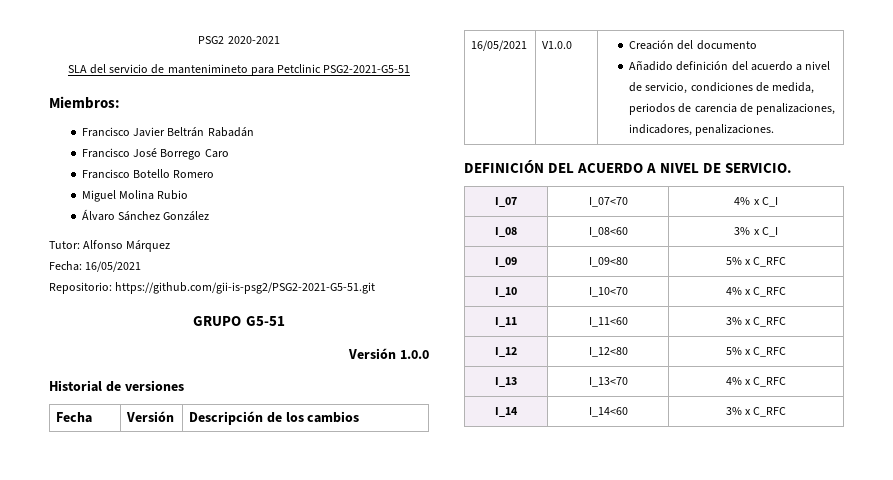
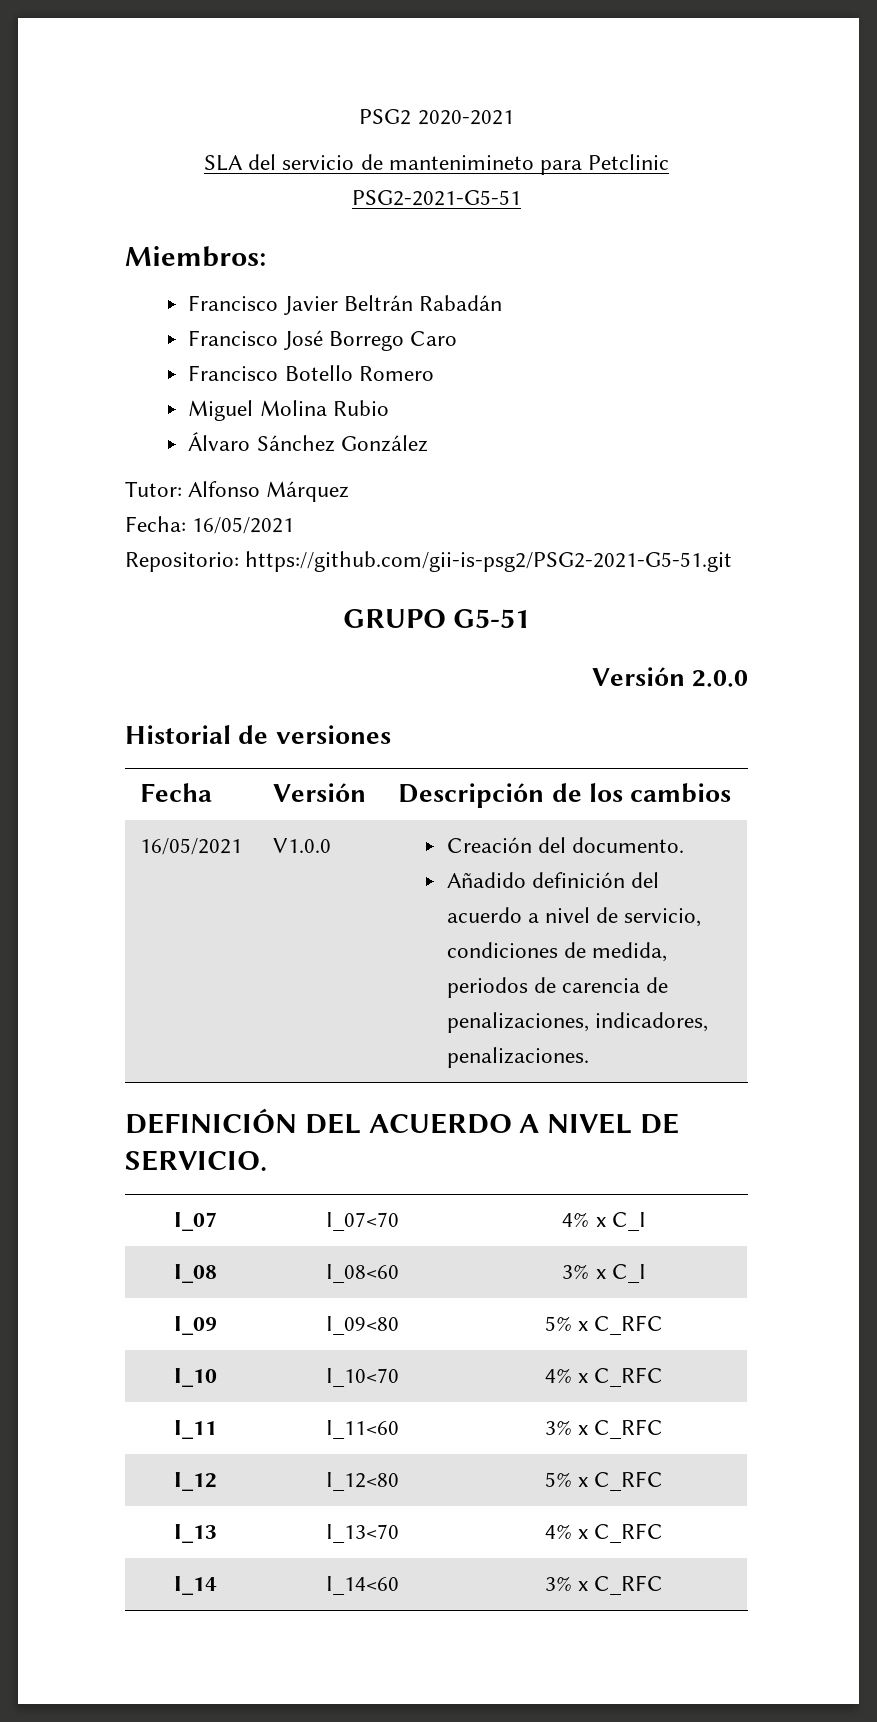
[400,350,429,359] 1.0.0 -> [692,670,748,687] 2.0.0
[696,40,757,50] documento -> [571,837,684,853] documento.

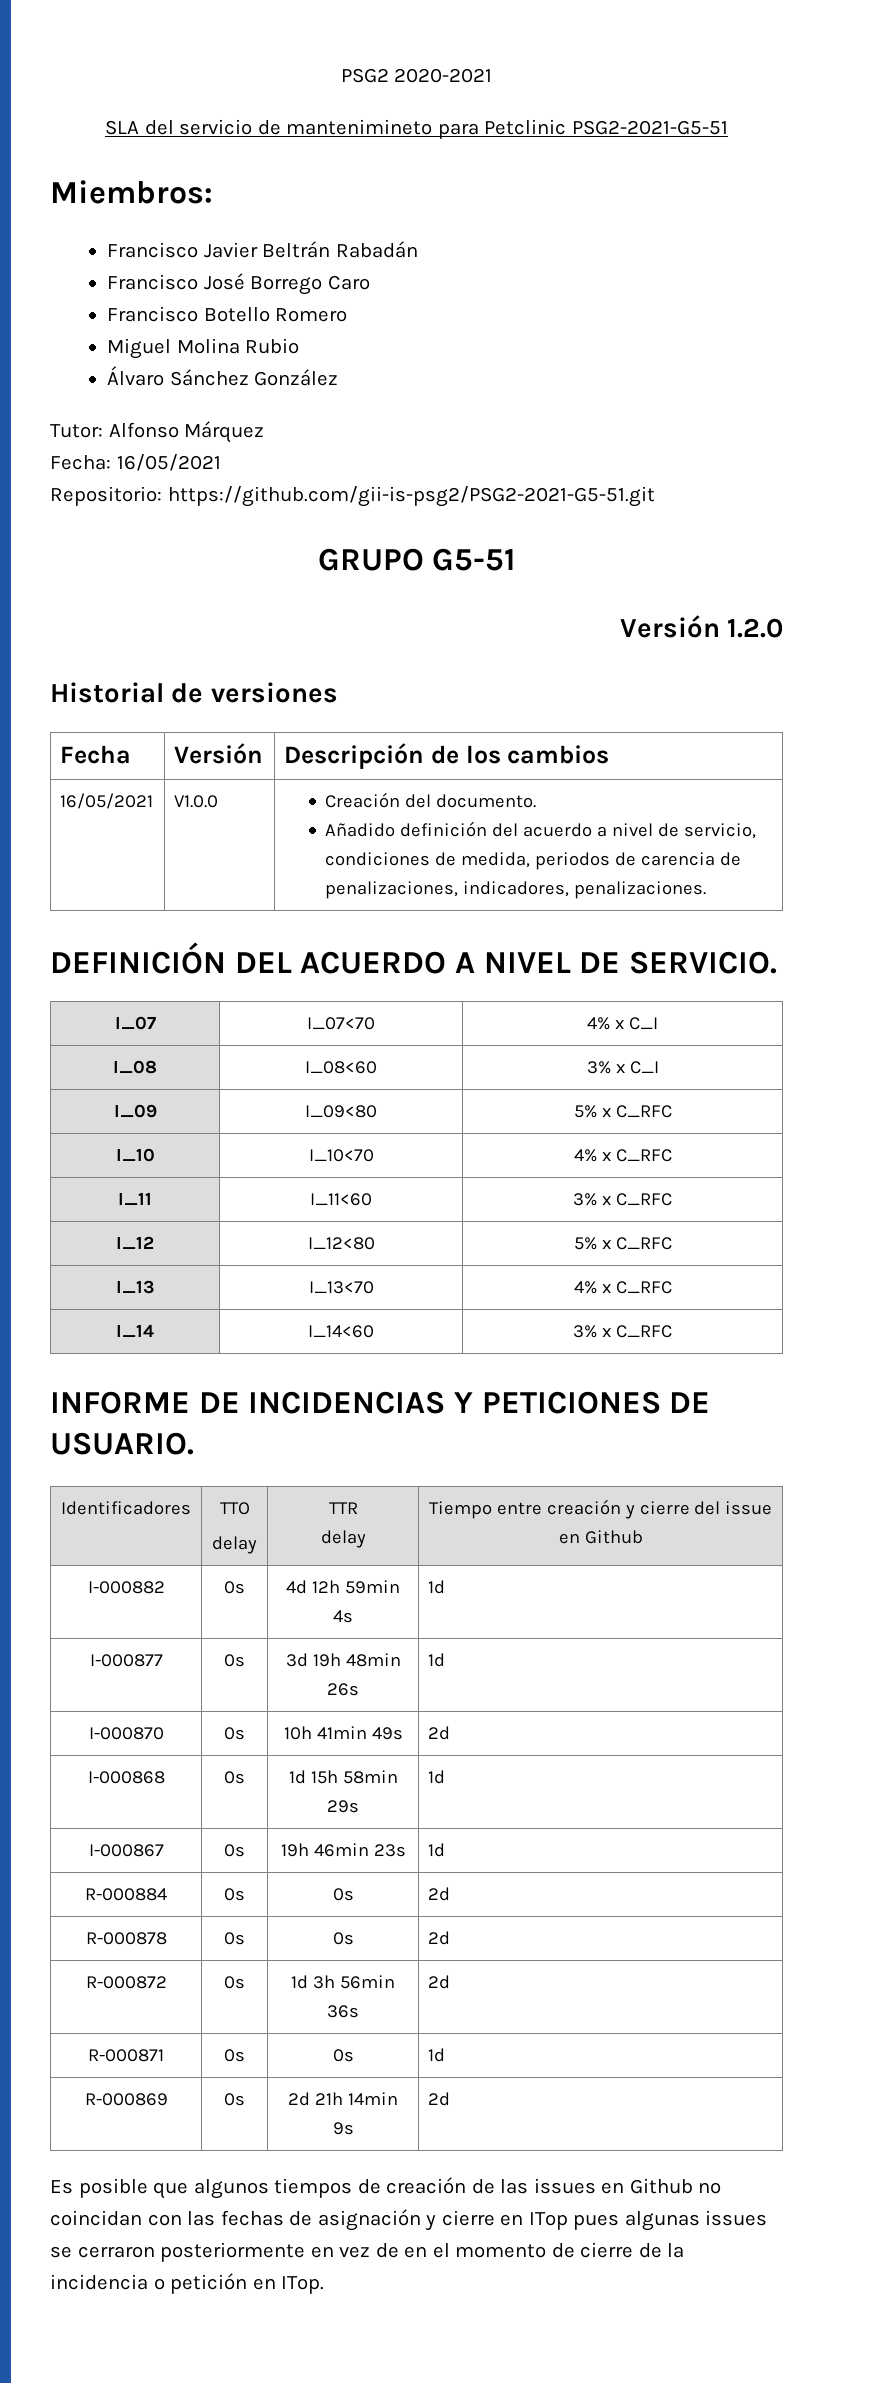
[692,670,748,687] 2.0.0 -> [727,618,783,638] 1.2.0
(664, 1585) none -> [50,1391,711,1414] [50,1432,194,1455] [61,1501,191,1515] [219,1502,250,1515] [212,1536,257,1554] [328,1502,358,1514] [320,1530,366,1548] [428,1499,773,1519] [558,1530,643,1544] [87,1581,165,1594] [224,1581,245,1594] [286,1580,400,1594] [333,1610,353,1623] [428,1580,446,1594] [89,1654,163,1667] [224,1654,245,1667] [285,1653,401,1667] [327,1683,359,1696] [428,1653,446,1667] [88,1727,164,1740] [224,1727,245,1740] [283,1726,403,1740] [428,1726,451,1740] [87,1771,165,1784] [224,1771,245,1784] [288,1770,398,1784] [327,1800,359,1813] [428,1770,446,1784] [88,1844,164,1857] [224,1844,245,1857] [280,1843,406,1857] [428,1843,446,1857] [85,1888,167,1901] [224,1888,245,1901] [332,1888,354,1901] [428,1887,451,1901] [85,1932,167,1945] [224,1932,245,1945] [332,1932,354,1945] [428,1931,451,1945] [85,1976,167,1989] [224,1976,245,1989] [291,1975,395,1989] [327,2005,359,2018] [428,1975,451,1989] [88,2049,164,2062] [224,2049,245,2062] [332,2049,354,2062] [428,2048,446,2062] [84,2093,168,2106] [224,2093,245,2106] [288,2092,398,2106] [332,2122,354,2135] [428,2092,451,2106] [50,2177,722,2199] [50,2209,768,2231] [50,2242,685,2262] [50,2273,325,2294] // INFORME DE INCIDENCIAS Y PETICIONES DE USUARIO. // Identificadores | TTO // delay | TTR // delay | Tiempo entre creación y cierre del issue en Github // I-000882 | 0s | 4d 12h 59min 4s | 1d // I-000877 | 0s | 3d 19h 48min 26s | 1d // I-000870 | 0s | 10h 41min 49s | 2d // I-000868 | 0s | 1d 15h 58min 29s | 1d // I-000867 | 0s | 19h 46min 23s | 1d // R-000884 | 0s | 0s | 2d // R-000878 | 0s | 0s | 2d // R-000872 | 0s | 1d 3h 56min 36s | 2d // R-000871 | 0s | 0s | 1d // R-000869 | 0s | 2d 21h 14min 9s | 2d // Es posible que algunos tiempos de creación de las issues en Github no coincidan con las fechas de asignación y cierre en ITop pues algunas issues se cerraron posteriormente en vez de en el momento de cierre de la incidencia o petición en ITop.

